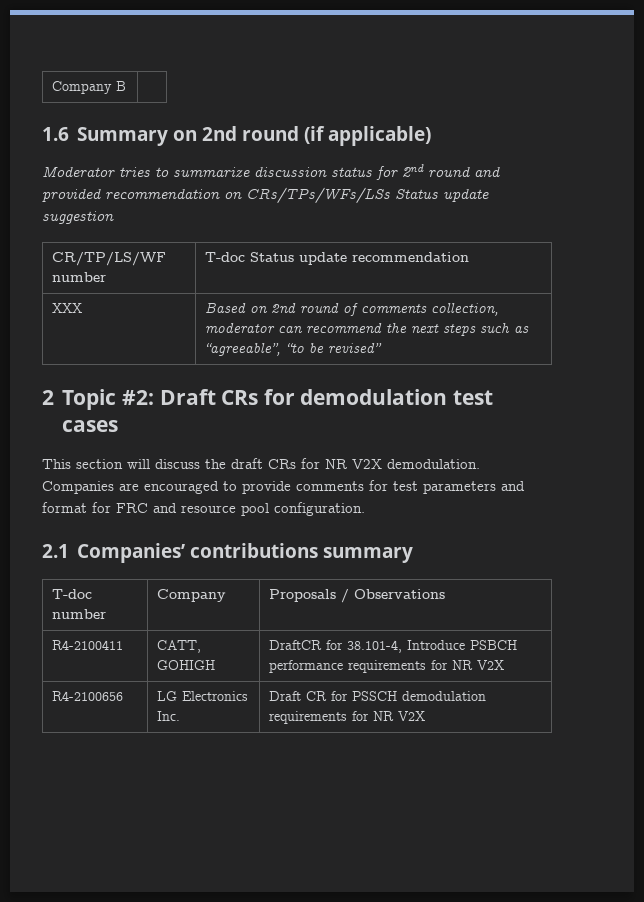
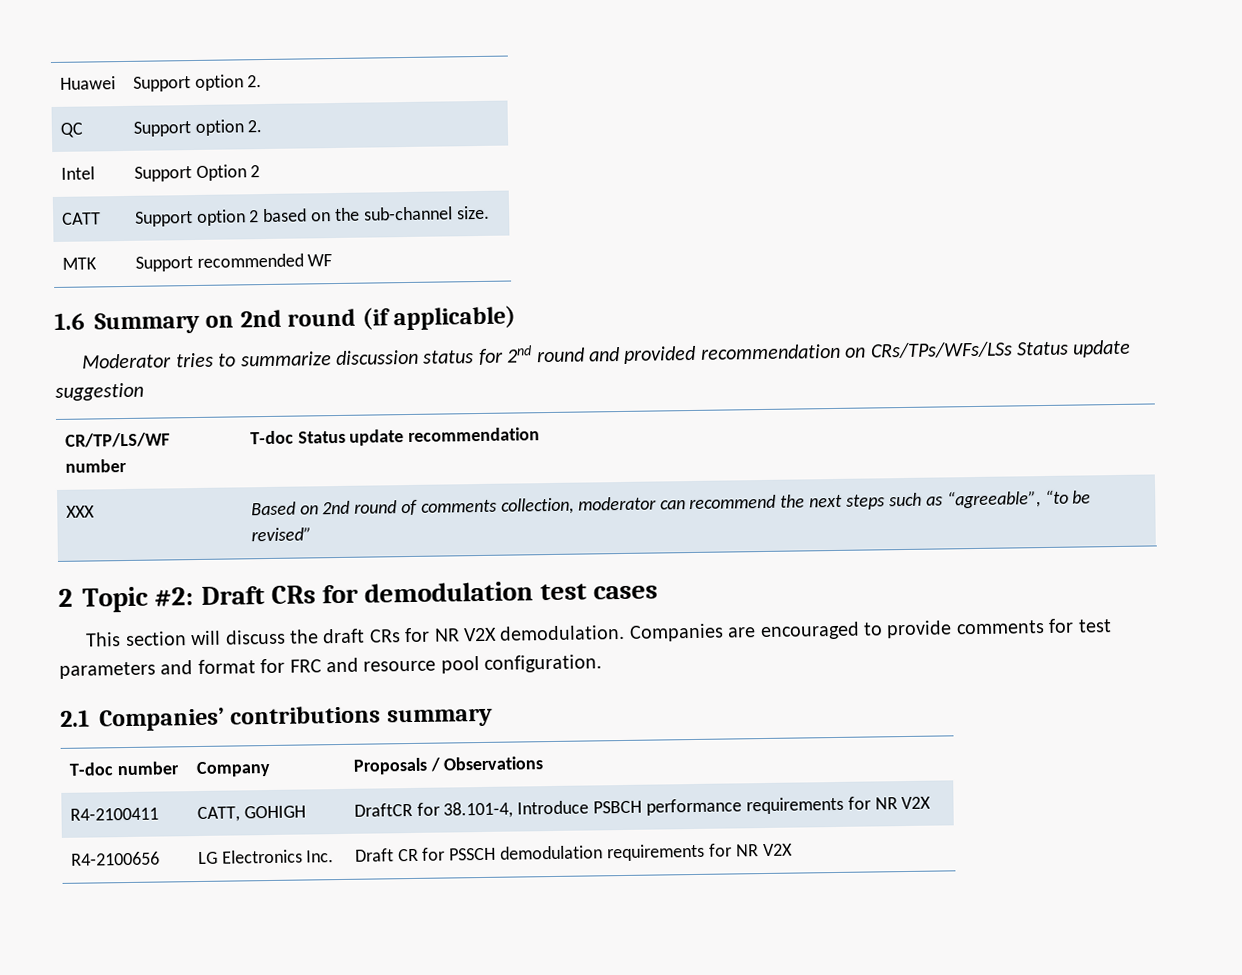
[52,81,127,94] Company B | -> [59,76,116,90] [132,74,263,92] [59,122,83,138] [132,119,263,137] [60,166,95,180] [133,164,261,182] [61,212,101,225] [134,205,490,227] [61,257,97,270] [134,253,333,272] Huawei | Support option 2. // QC | Support option 2. // Intel | Support Option 2 // CATT | Support option 2 based on the sub-channel size. // MTK | Support recommended WF

